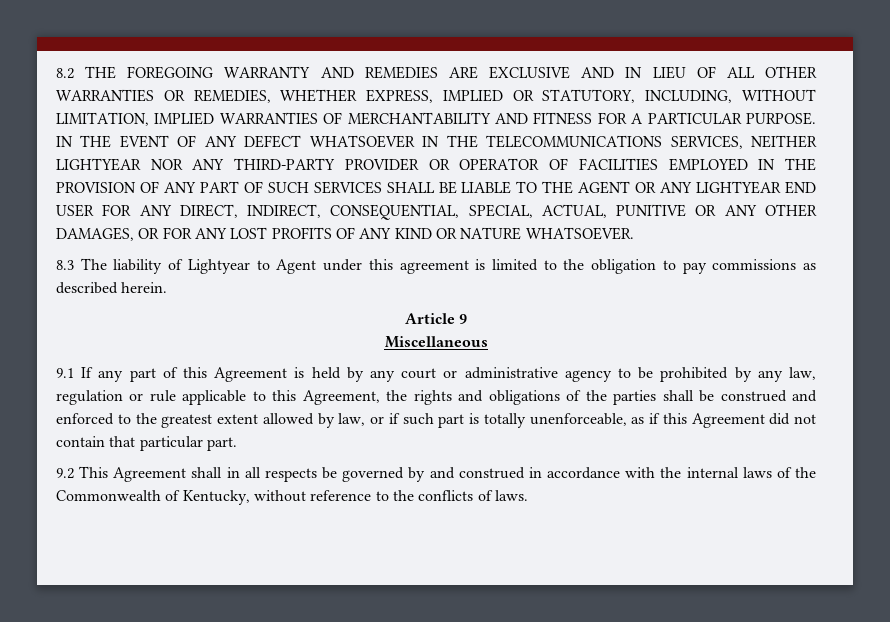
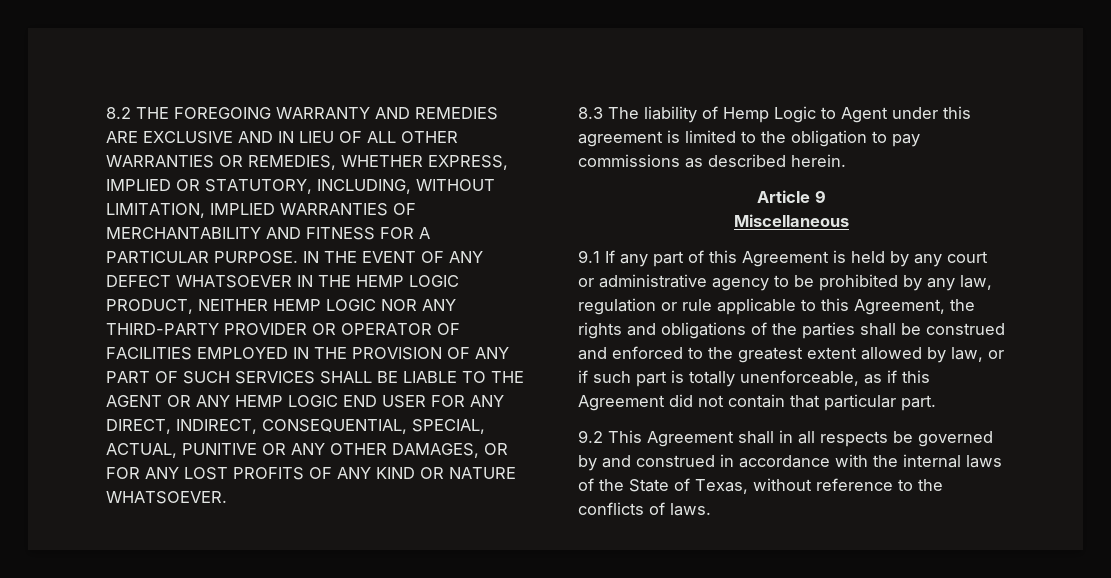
[486,135,817,149] [56,158,141,171] TELECOMMUNICATIONS SERVICES, NEITHER LIGHTYEAR -> [356,275,459,287] [106,299,376,314] HEMP LOGIC PRODUCT, NEITHER HEMP LOGIC
[696,181,782,194] LIGHTYEAR -> [235,395,338,407] HEMP LOGIC
[187,259,250,274] Lightyear -> [723,106,816,123] Hemp Logic
[56,490,250,505] Commonwealth of Kentucky, -> [629,478,748,494] State of Texas,

